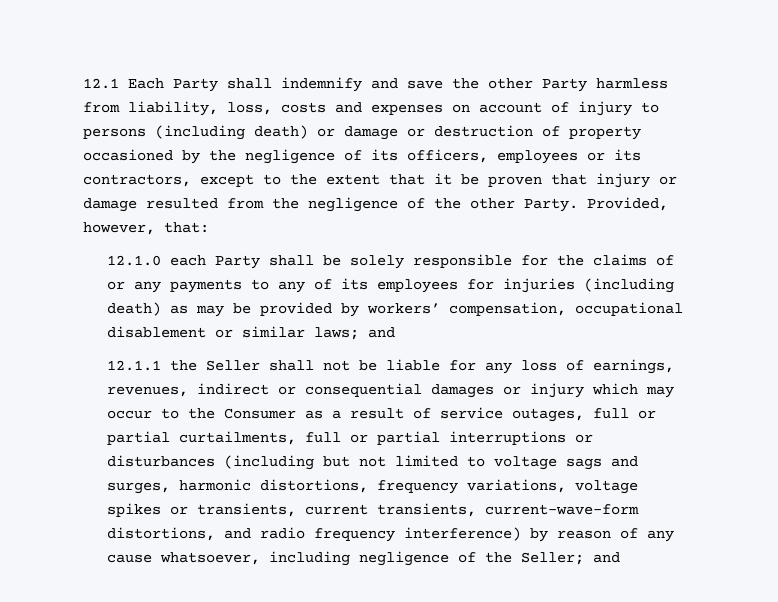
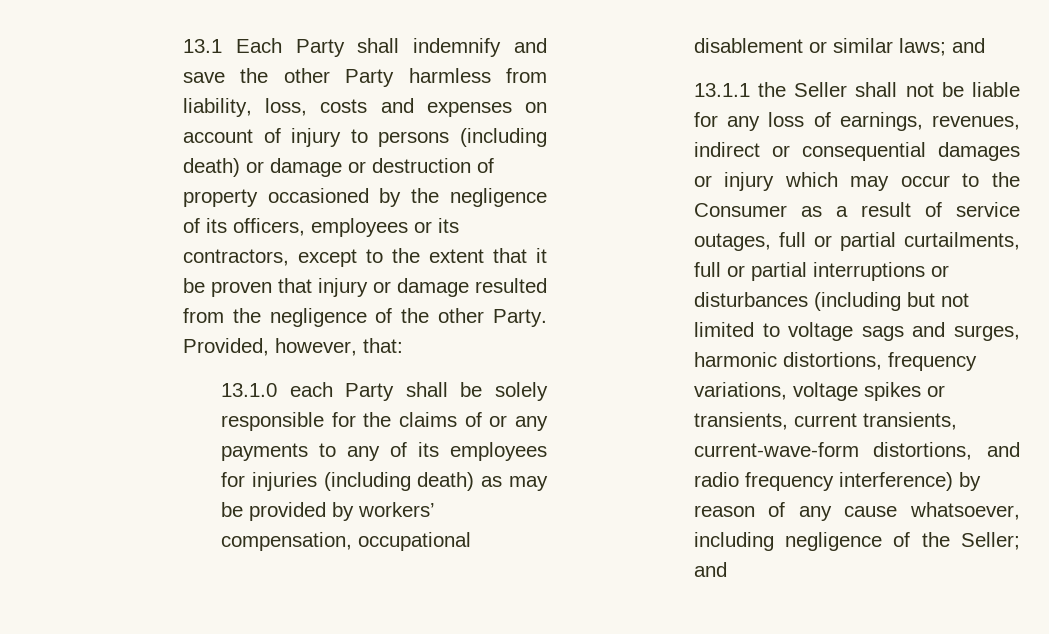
[82,78,119,89] 12.1 -> [182,39,222,53] 13.1
[106,255,161,266] 12.1.0 -> [220,383,277,397] 13.1.0
[106,360,161,371] 12.1.1 -> [693,83,750,97] 13.1.1

